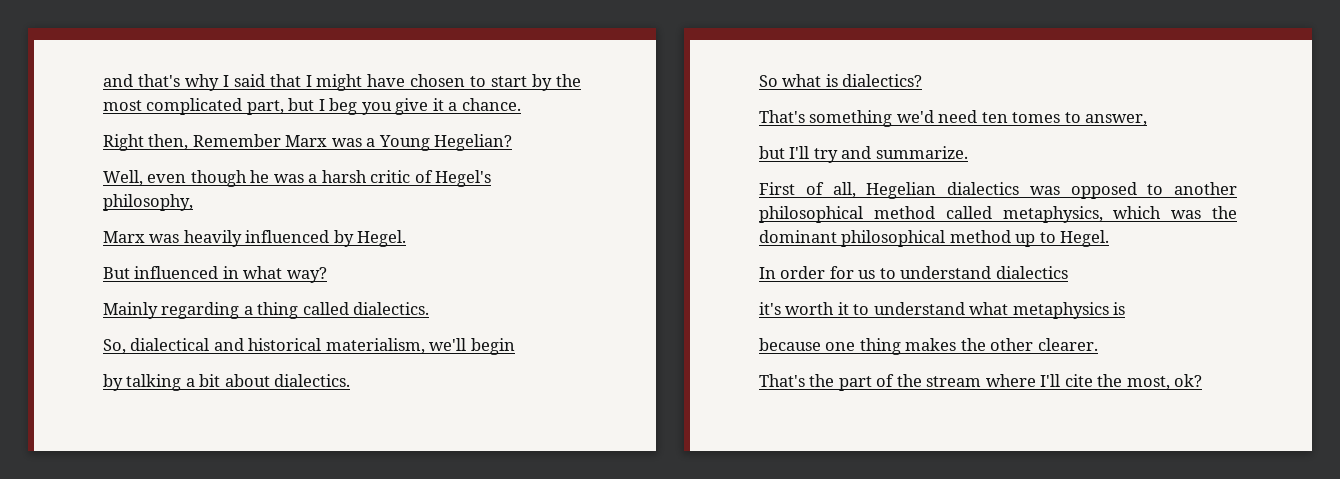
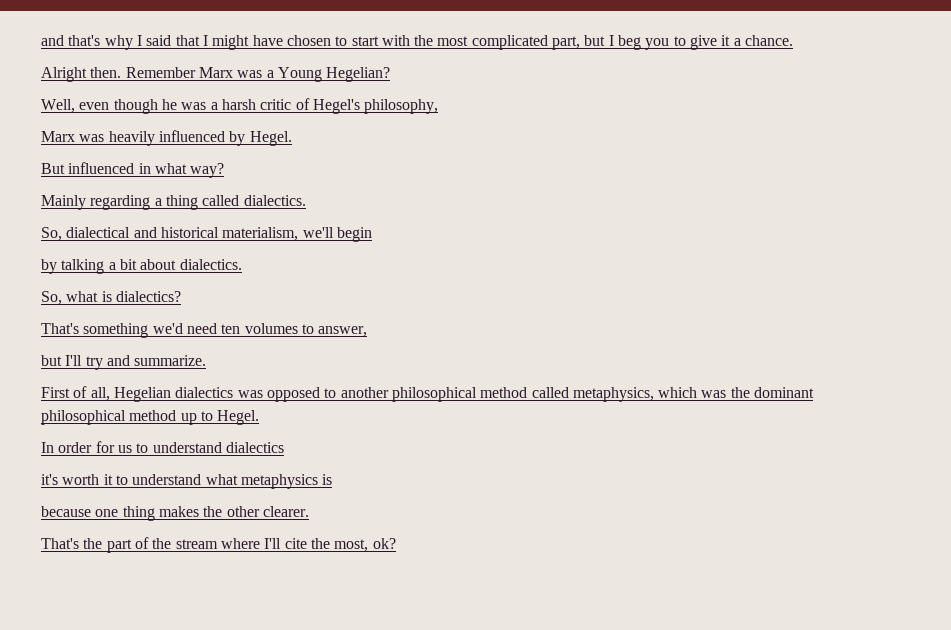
[532,74,553,91] by -> [381,35,410,46] with
(392, 108) none -> [673,36,686,46] to
[103,134,189,151] Right then, -> [41,67,122,82] Alright then.
[759,75,778,87] So -> [41,291,62,305] So,
[1012,112,1061,123] tomes -> [244,323,298,334] volumes

